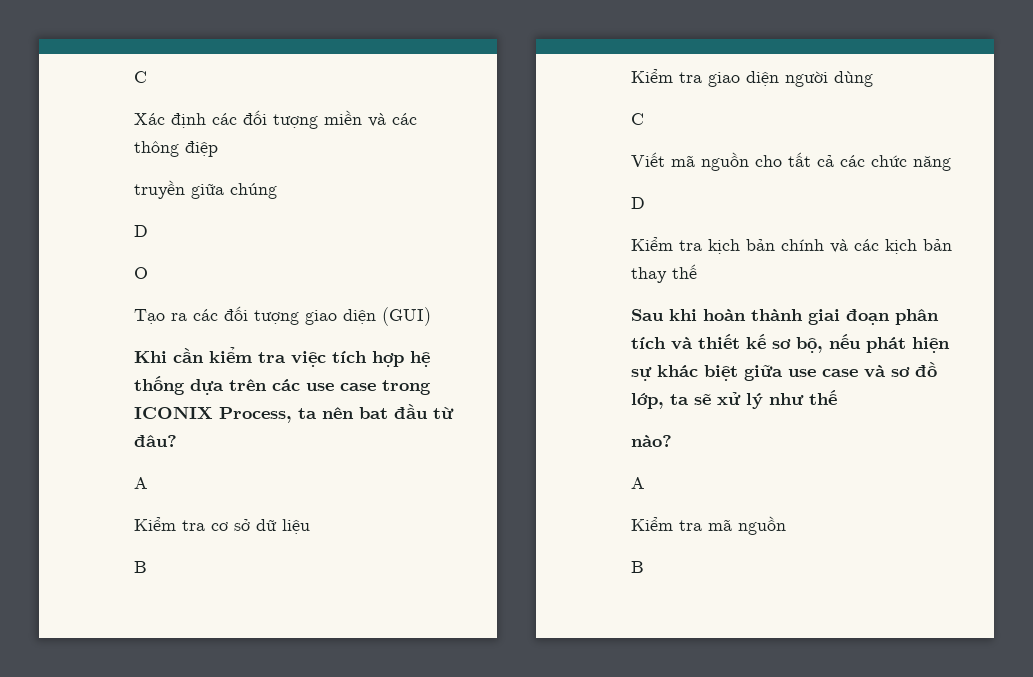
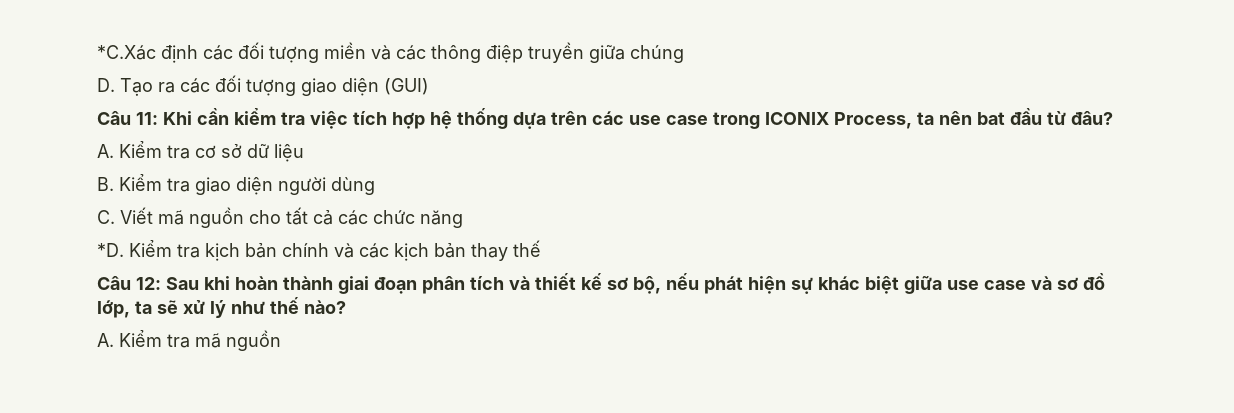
[134,71,147,83] [134,113,165,125] C // Xác -> [97,45,156,60] *C.Xác
(218, 149) // -> (523, 54) none
[134,225,148,237] [134,267,148,279] D // O // -> [97,78,115,92] D.
(431, 316) none -> [97,111,158,125] Câu 11:
[134,477,148,489] A // -> [97,144,114,158] A.
[134,561,147,573] B // -> [97,177,114,191] B.
[631,113,644,125] C // -> [97,210,115,224] C.
[631,197,645,209] D // -> [97,243,124,257] *D.
(697, 271) none -> [97,276,161,290] Câu 12:
(837, 397) // -> (299, 305) none
[631,477,645,489] A // -> [97,333,114,347] A.
[631,561,644,573] // B -> (281, 340) none

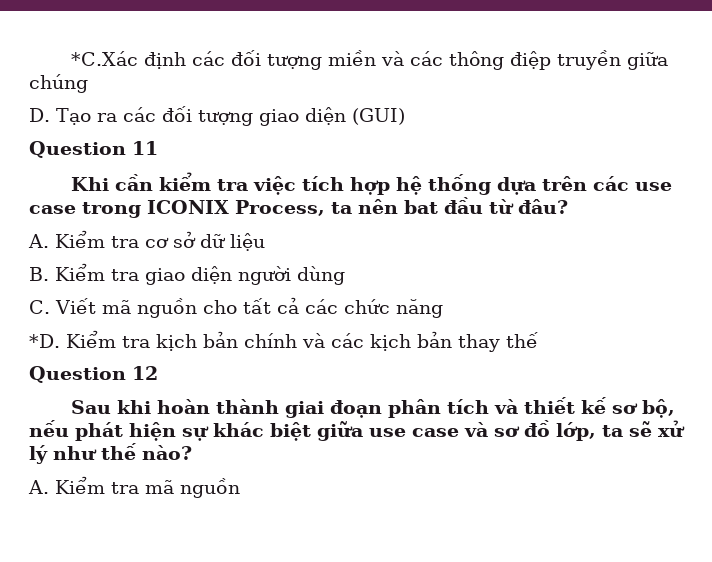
[97,111,158,125] Câu 11: -> [29,141,158,158] Question 11 //
[97,276,161,290] Câu 12: -> [29,366,158,383] Question 12 //

